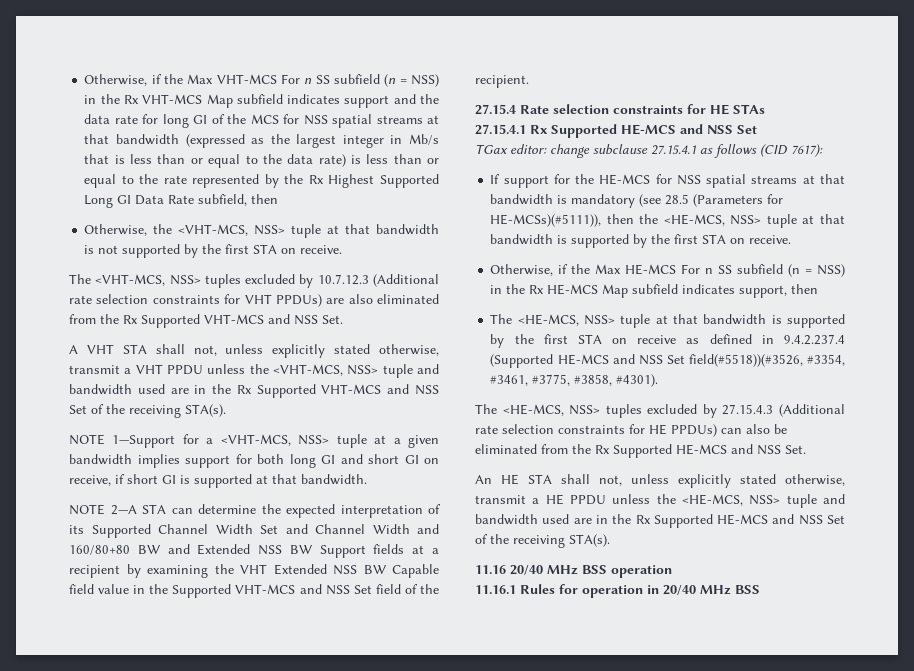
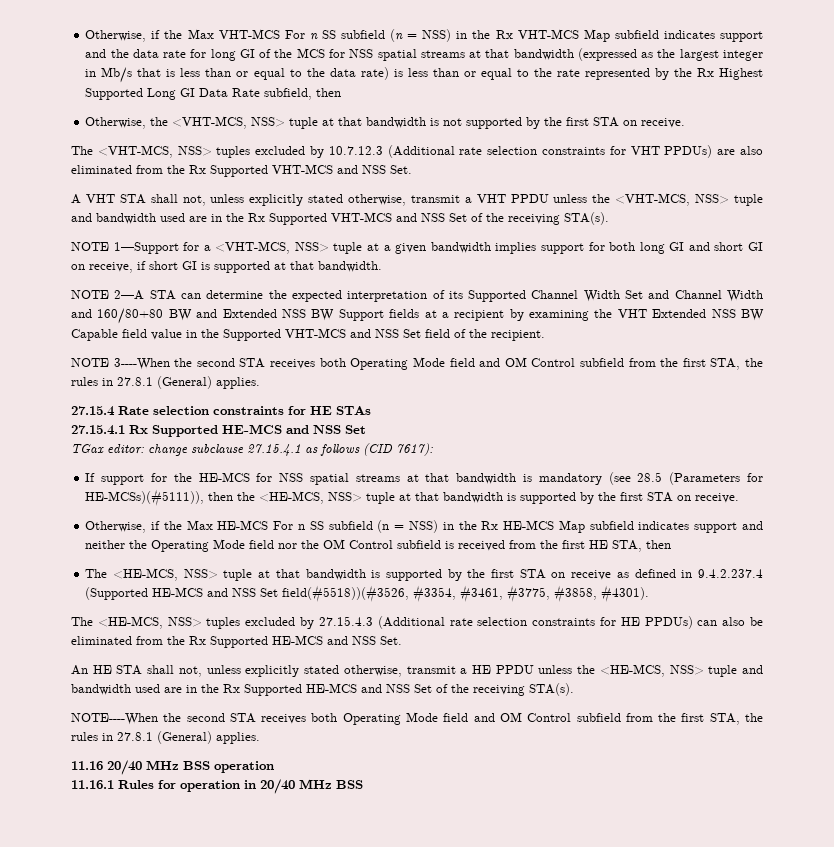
(529, 81) none -> [71,357,763,370] [71,376,260,389] // NOTE 3----When the second STA receives both Operating Mode field and OM Control subfield from the first STA, the rules in 27.8.1 (General) applies.
[739,285,788,298] support, -> [694,521,763,533] [85,539,643,552] support and neither the Operating Mode field nor the OM Control subfield is received from the first HE STA,
(610, 540) none -> [71,712,763,725] [71,731,260,744] // NOTE----When the second STA receives both Operating Mode field and OM Control subfield from the first STA, the rules in 27.8.1 (General) applies.

